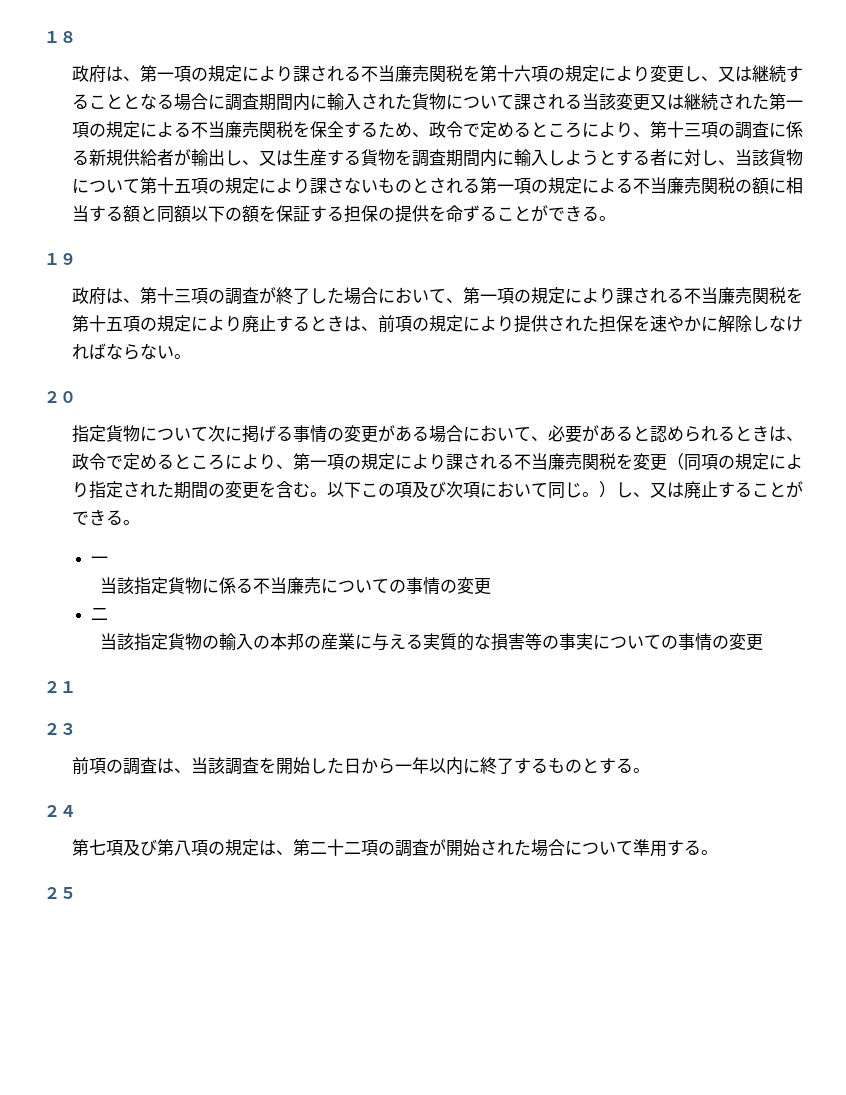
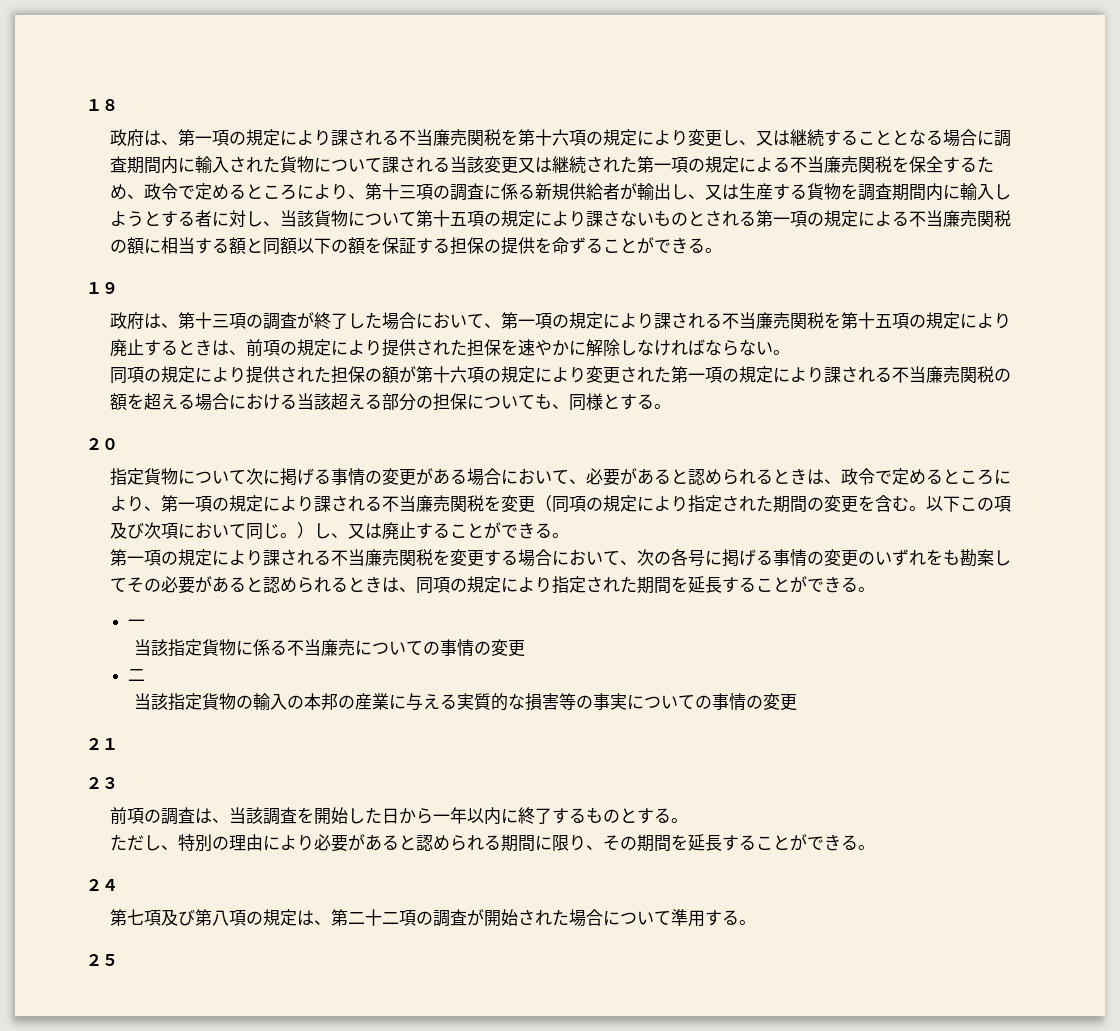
(192, 356) none -> [109,366,1011,384] [109,393,671,411] // 同項の規定により提供された担保の額が第十六項の規定により変更された第一項の規定により課される不当廉売関税の額を超える場合における当該超える部分の担保についても、同様とする。
(141, 522) none -> [109,549,1011,567] [109,576,875,594] // 第一項の規定により課される不当廉売関税を変更する場合において、次の各号に掲げる事情の変更のいずれをも勘案してその必要があると認められるときは、同項の規定により指定された期間を延長することができる。
(651, 770) none -> [109,834,875,852] // ただし、特別の理由により必要があると認められる期間に限り、その期間を延長することができる。

